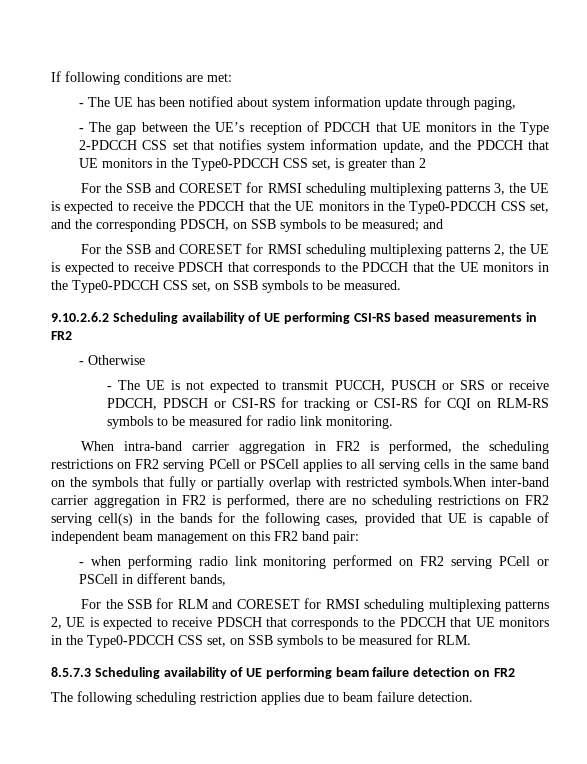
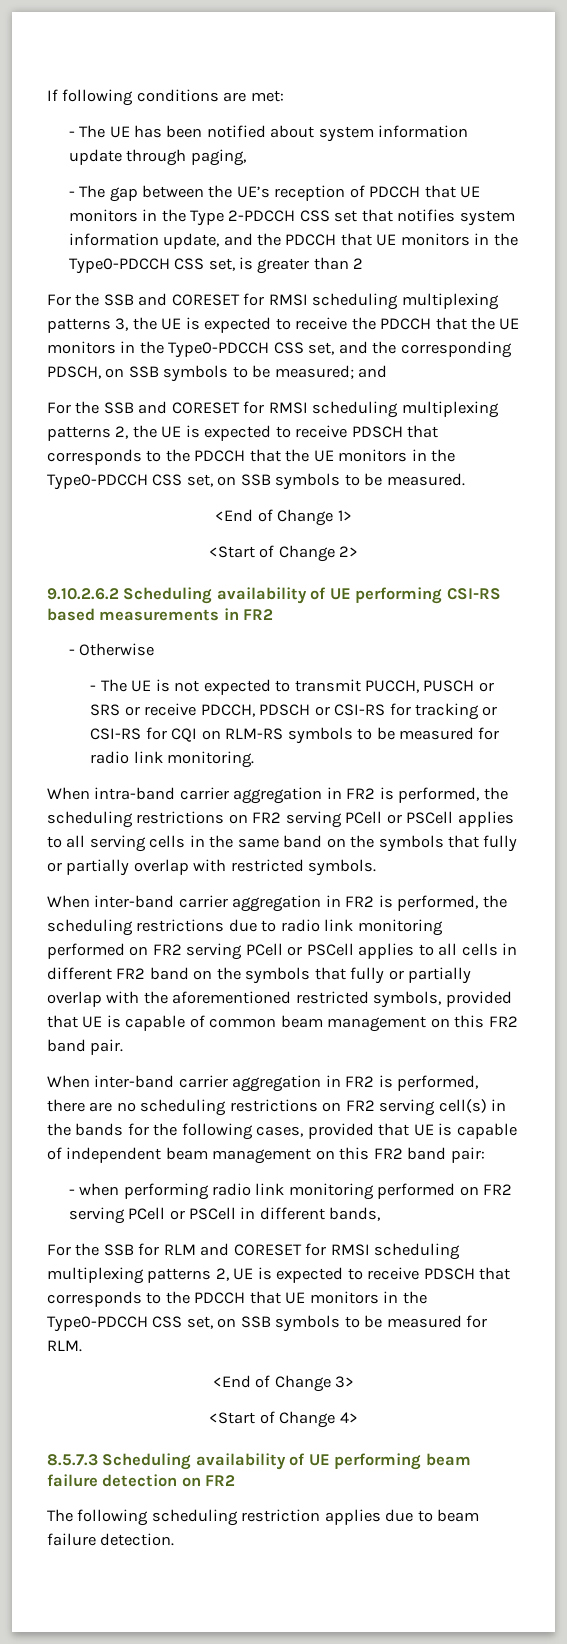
(401, 285) none -> [215,509,352,526] [208,545,359,562] // <End of Change 1> // <Start of Change 2>
[403,477,487,490] symbols.When -> [308,859,377,876] [47,895,507,912] [47,919,443,936] [47,943,518,960] [47,967,472,984] [47,991,512,1008] [47,1015,518,1032] [47,1039,124,1055] [47,1075,90,1088] symbols. // When inter-band carrier aggregation in FR2 is performed, the scheduling restrictions due to radio link monitoring performed on FR2 serving PCell or PSCell applies to all cells in different FR2 band on the symbols that fully or partially overlap with the aforementioned restricted symbols, provided that UE is capable of common beam management on this FR2 band pair. // When
(471, 640) none -> [212,1375,355,1392] [209,1411,358,1428] // <End of Change 3> // <Start of Change 4>

